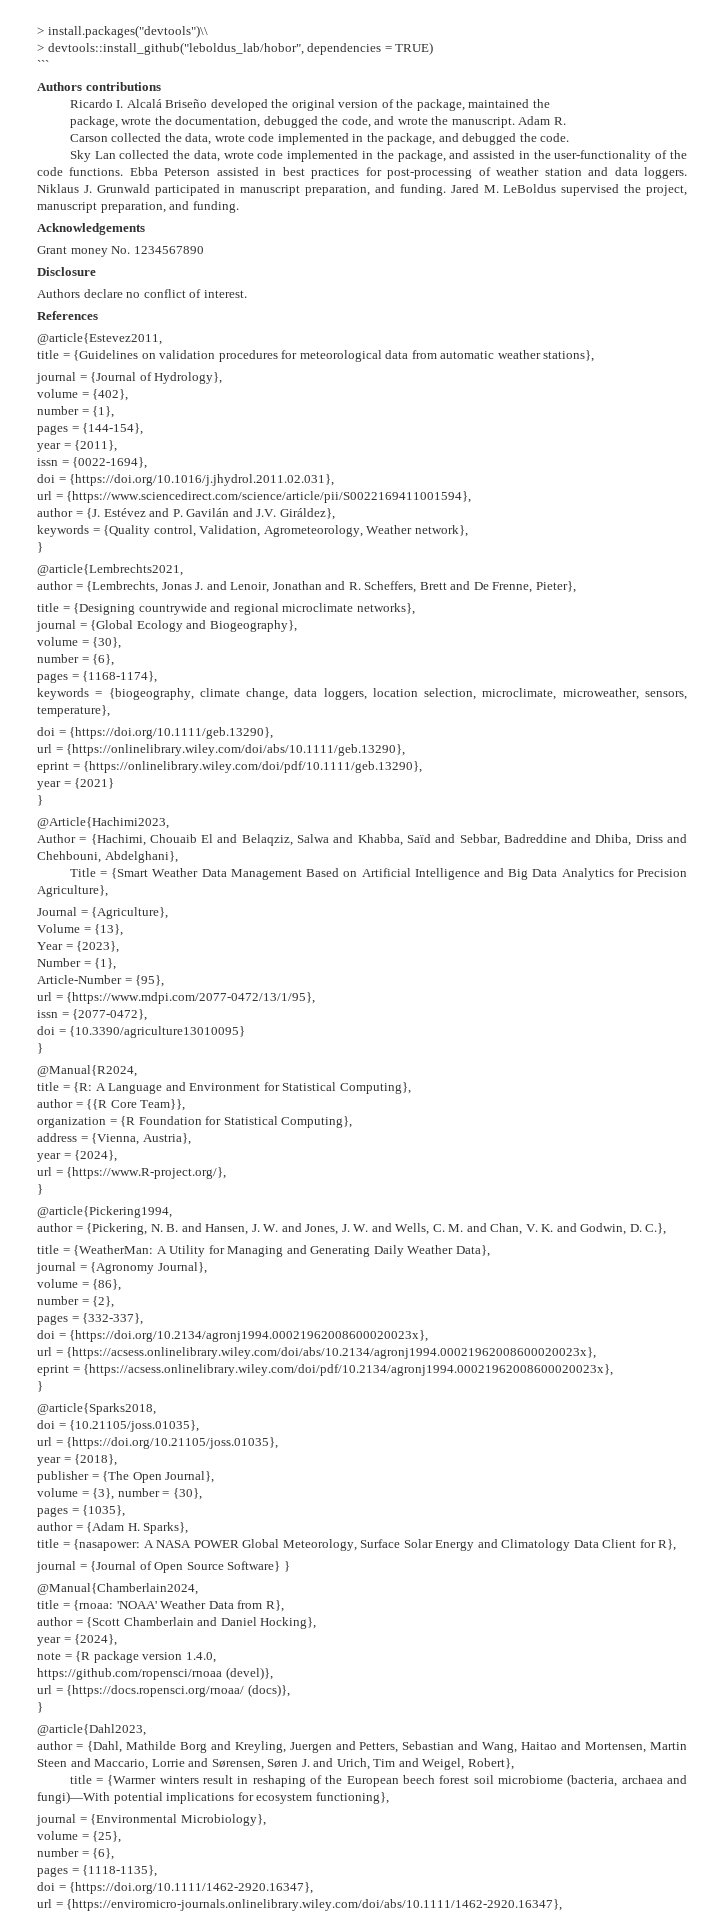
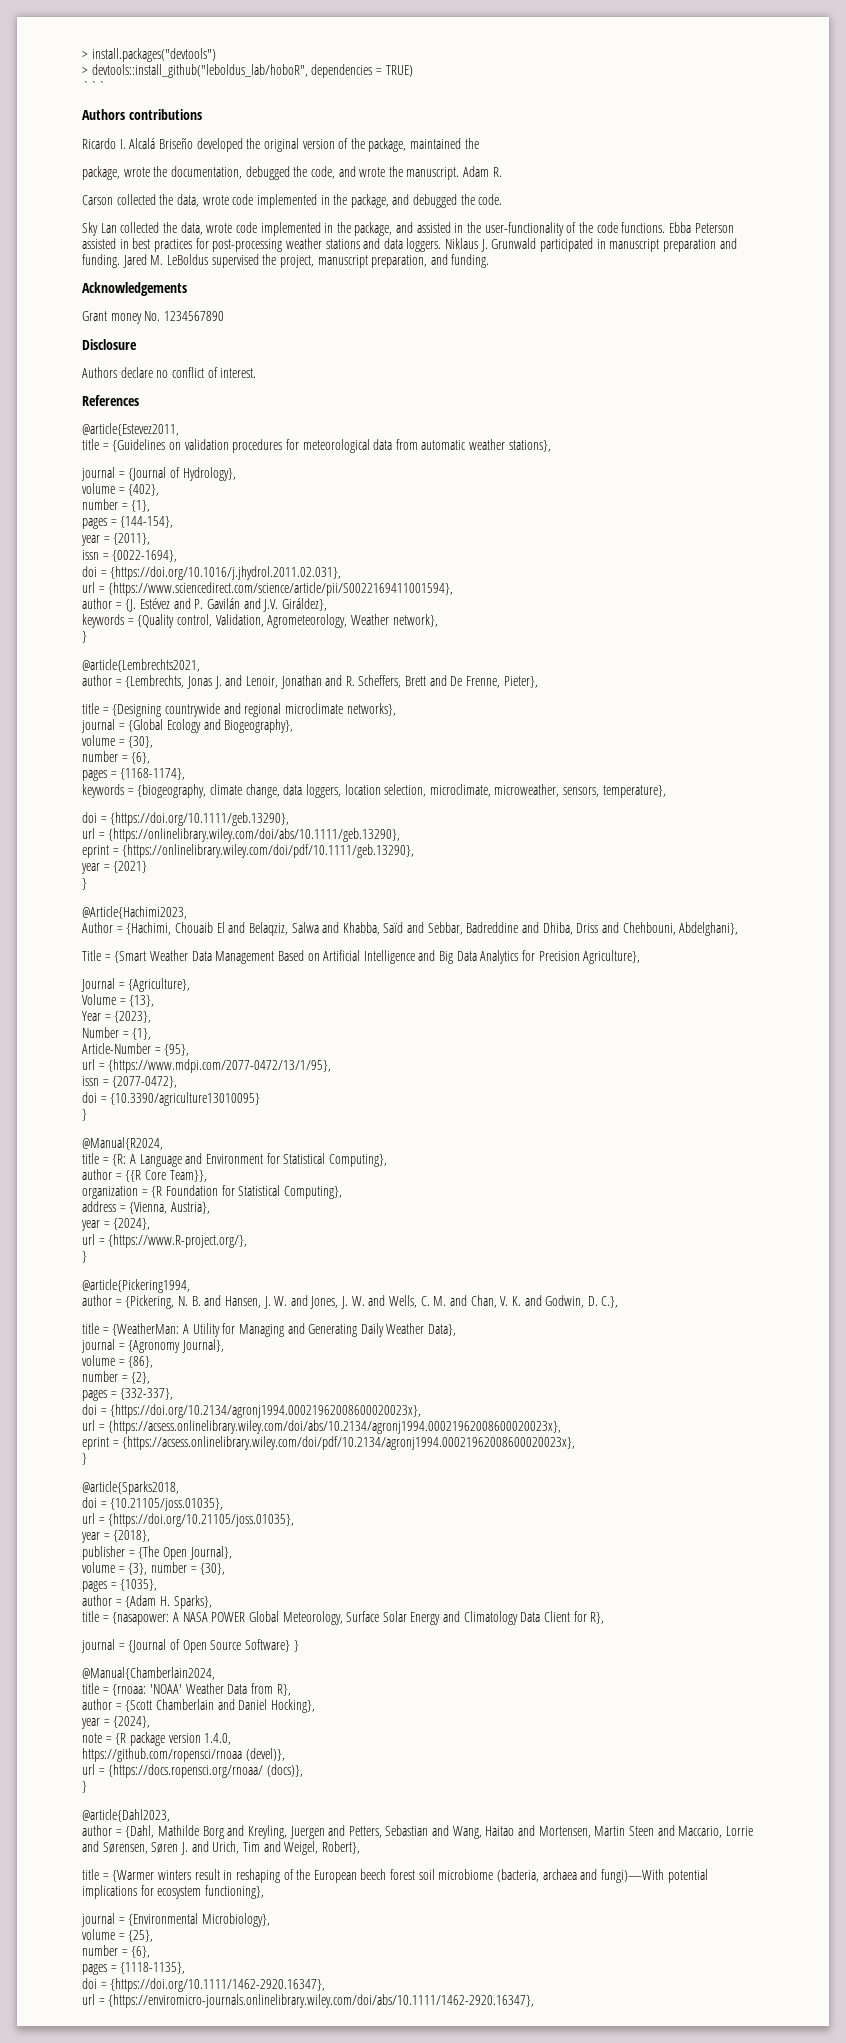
[37,25,208,38] [37,42,304,55] > install.packages("devtools")\\ // > devtools::install_github("leboldus_lab/hobor", -> [82,48,216,62] [82,64,308,78] > install.packages("devtools") // > devtools::install_github("leboldus_lab/hoboR",
[478,167,582,176] of weather station -> [285,238,360,249] weather stations
[305,185,371,196] preparation, -> [662,239,716,252] preparation

